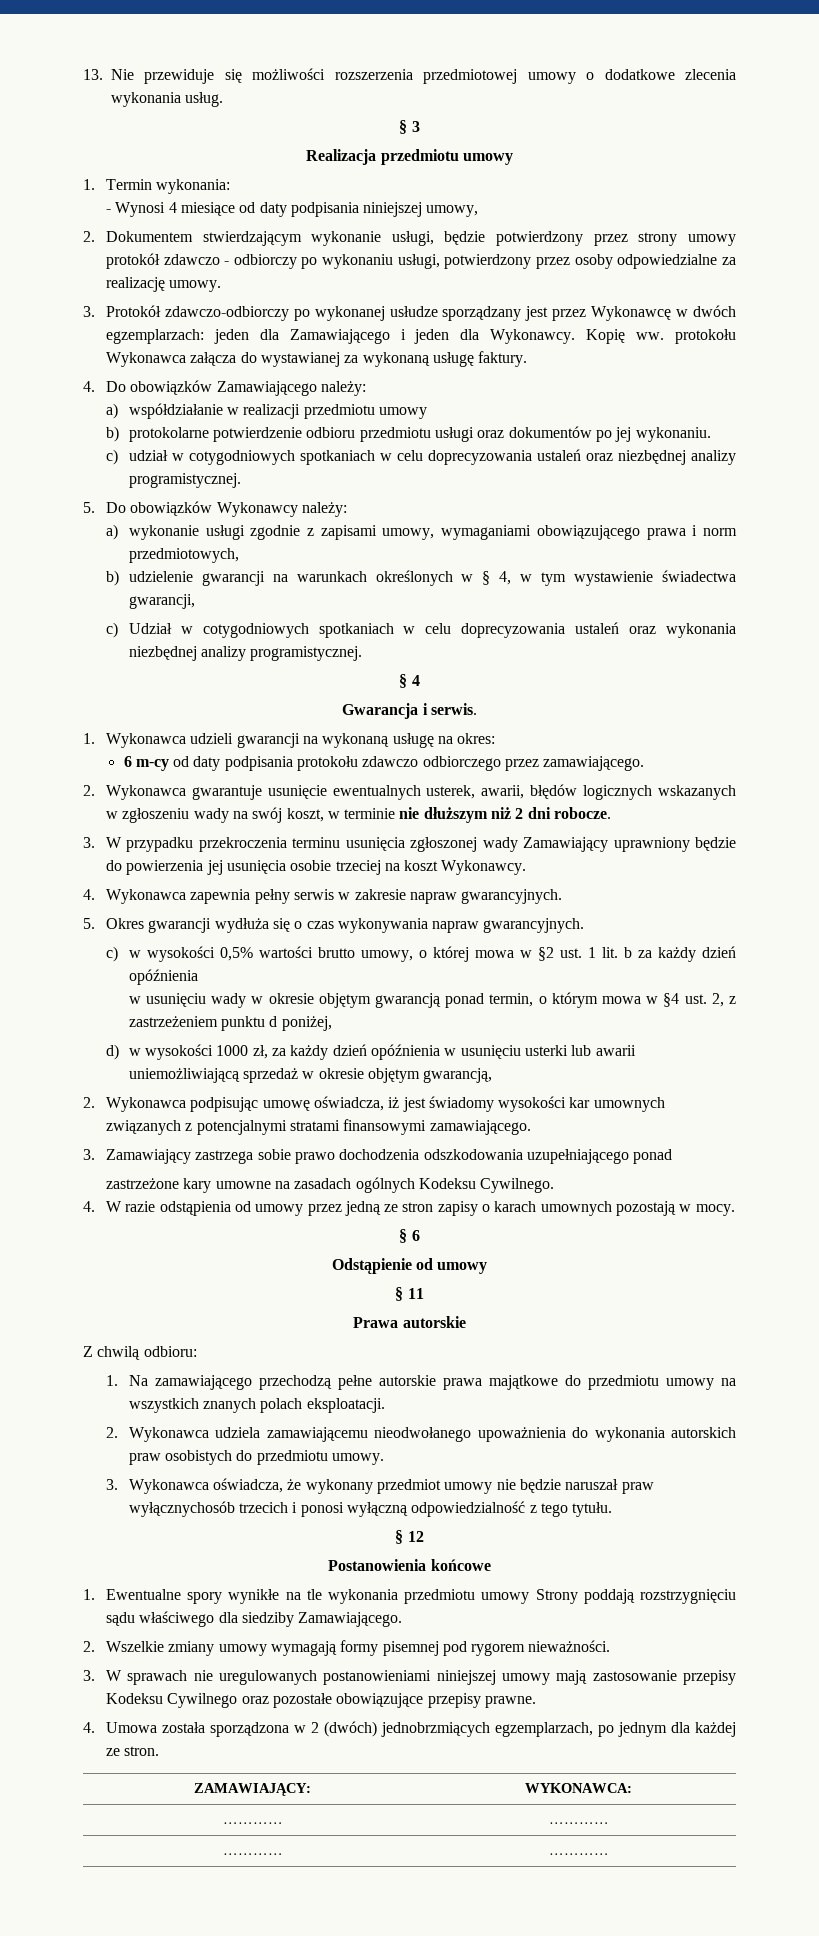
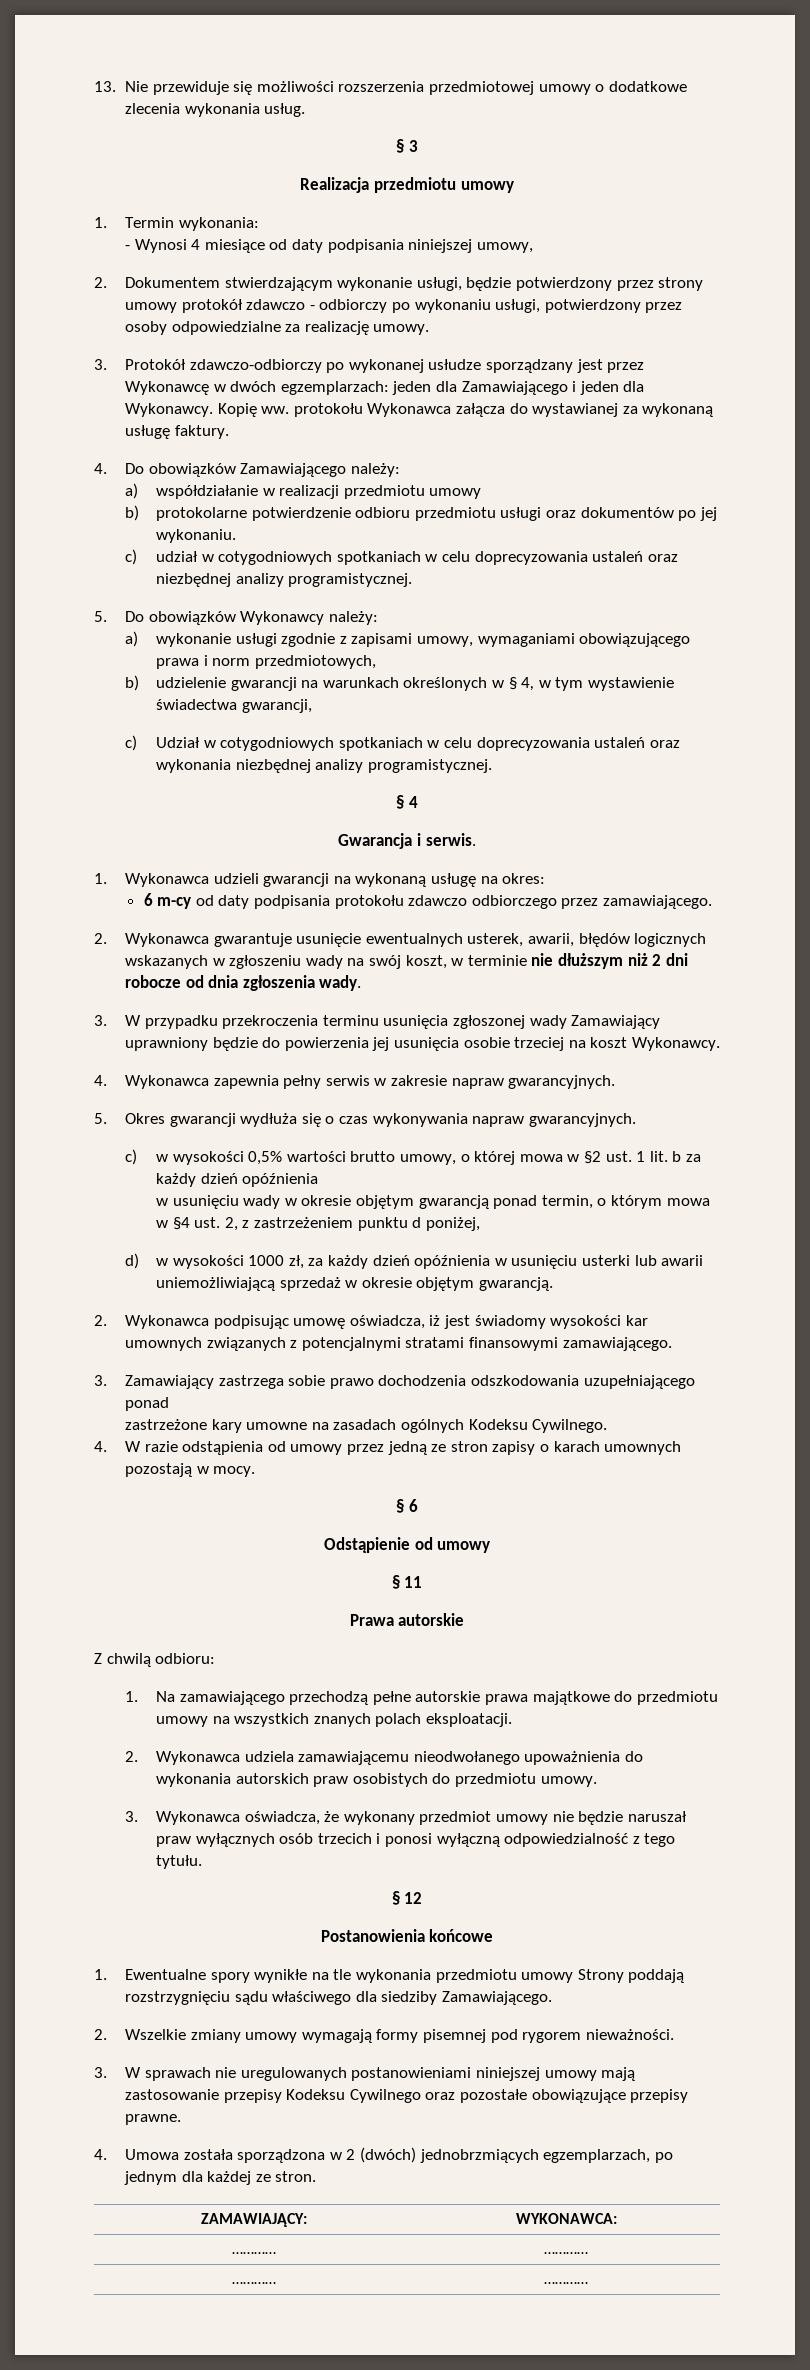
[554,807,612,819] robocze. -> [125,975,362,991] robocze od dnia zgłoszenia wady.
[423,1068,493,1083] gwarancją, -> [478,1277,553,1291] gwarancją.
[128,1501,235,1517] wyłącznychosób -> [195,1833,314,1847] wyłącznych osób

